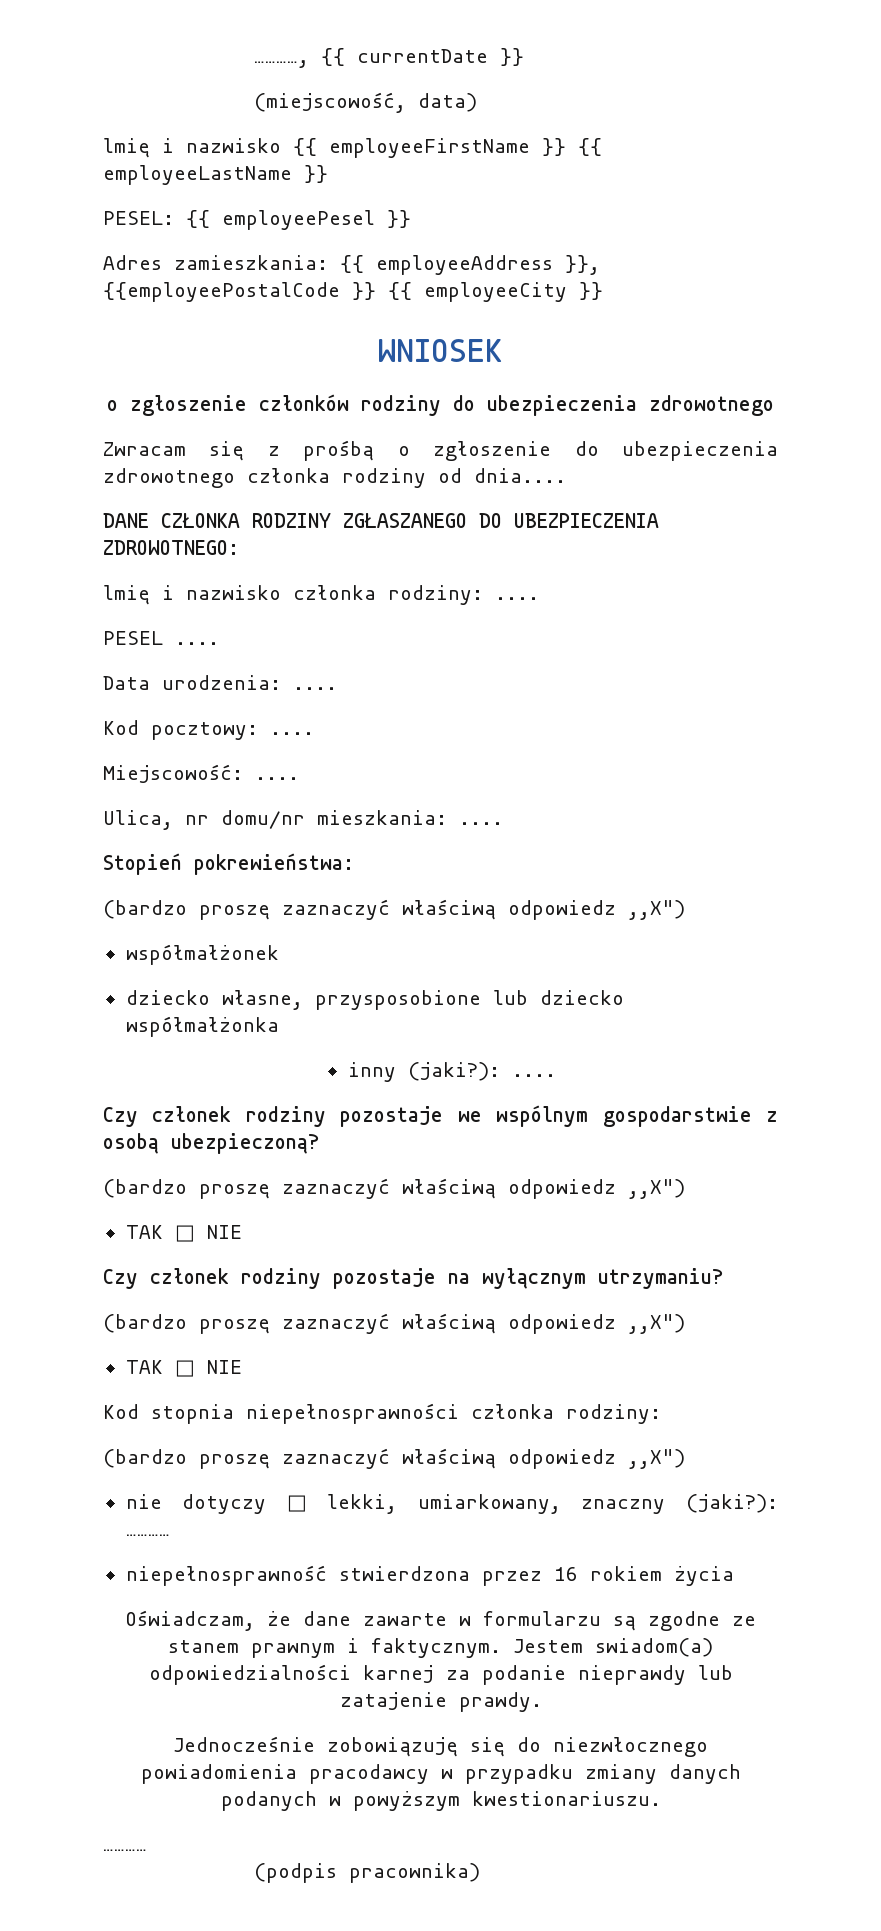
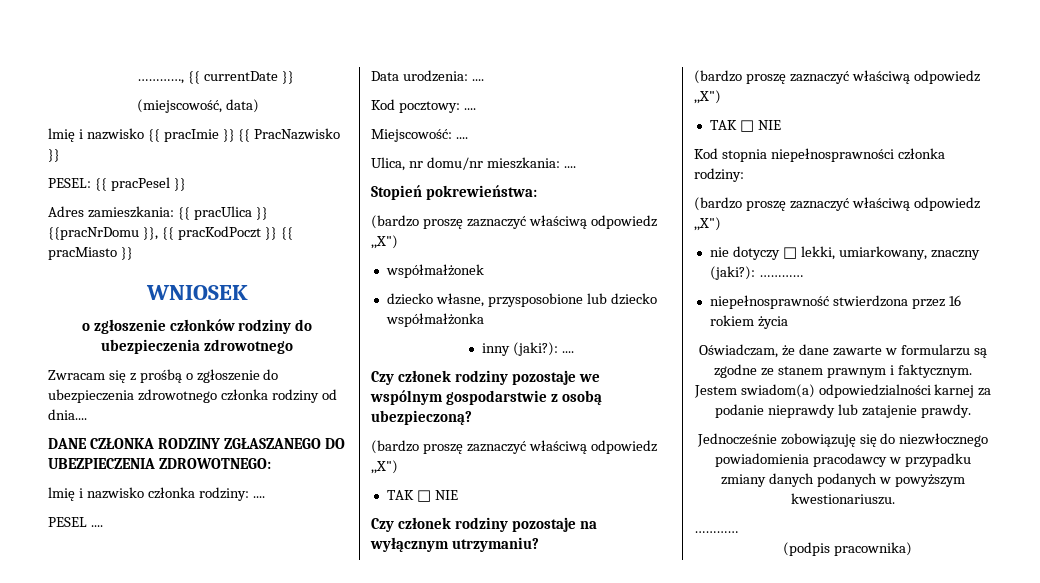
[329,138,602,158] [103,165,292,185] employeeFirstName }} {{ employeeLastName -> [163,128,341,142] pracImie }} {{ PracNazwisko
[222,210,375,230] employeePesel -> [110,177,170,191] pracPesel
[376,255,600,275] [103,282,567,302] employeeAddress }}, {{employeePostalCode }} {{ employeeCity -> [193,206,268,220] [48,226,293,240] [48,247,117,260] pracUlica }} {{pracNrDomu }}, {{ pracKodPoczt }} {{ pracMiasto

